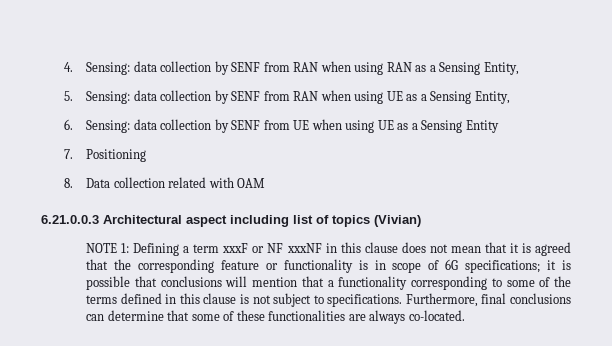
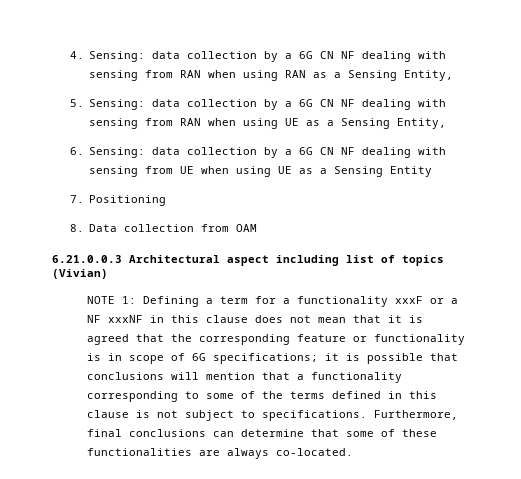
[231,62,261,72] SENF -> [285,51,447,62] [89,70,139,81] a 6G CN NF dealing with sensing
[231,91,261,101] SENF -> [285,99,447,110] [89,118,139,129] a 6G CN NF dealing with sensing
[231,120,261,130] SENF -> [285,147,447,158] [89,166,139,177] a 6G CN NF dealing with sensing
[168,177,234,188] related with -> [201,224,230,232] from
(220, 248) none -> [255,296,389,307] for a functionality
(265, 249) none -> [451,298,459,304] a

